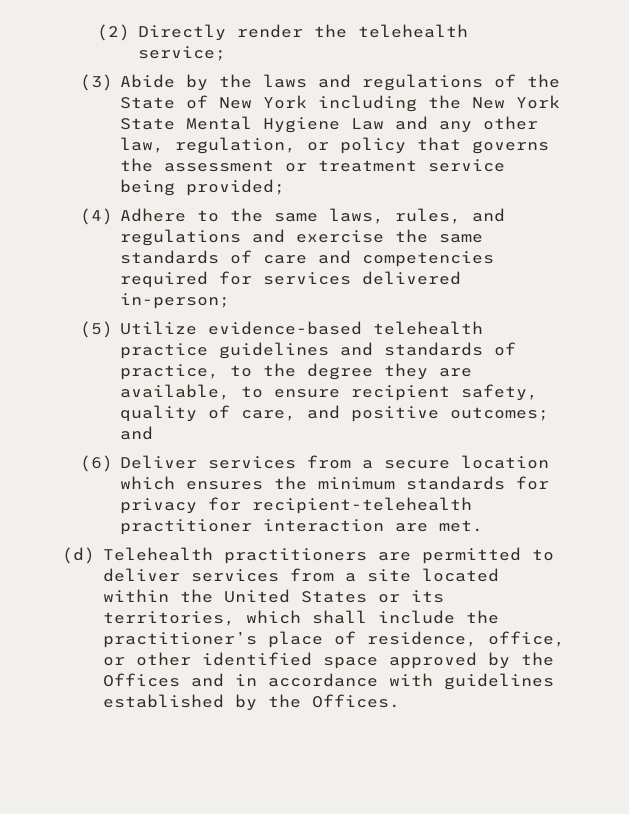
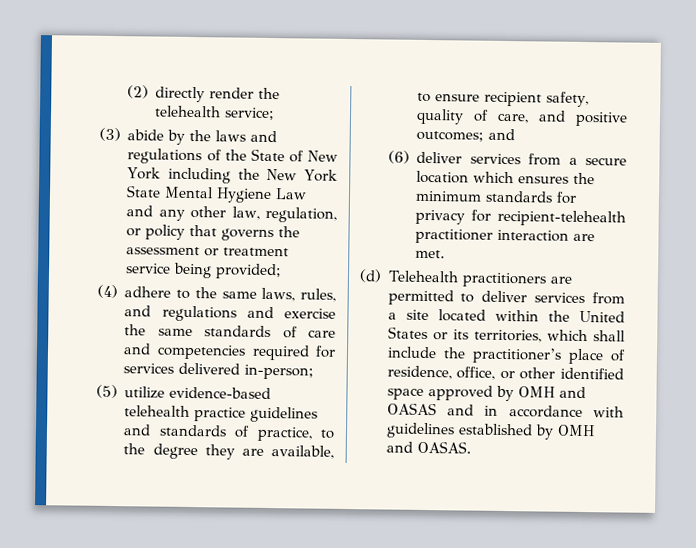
[138,24,227,41] Directly -> [155,86,206,103] directly
[120,74,176,88] Abide -> [127,129,165,141] abide
[120,208,187,222] Adhere -> [124,286,172,298] adhere
[120,321,198,335] Utilize -> [124,386,166,399] utilize
[120,455,198,469] Deliver -> [416,151,463,164] deliver
[520,652,554,666] [102,673,180,687] the Offices -> [517,386,586,399] [386,402,437,416] OMH and OASAS
[267,694,400,708] the Offices. -> [556,424,595,437] [385,440,471,454] OMH and OASAS.

